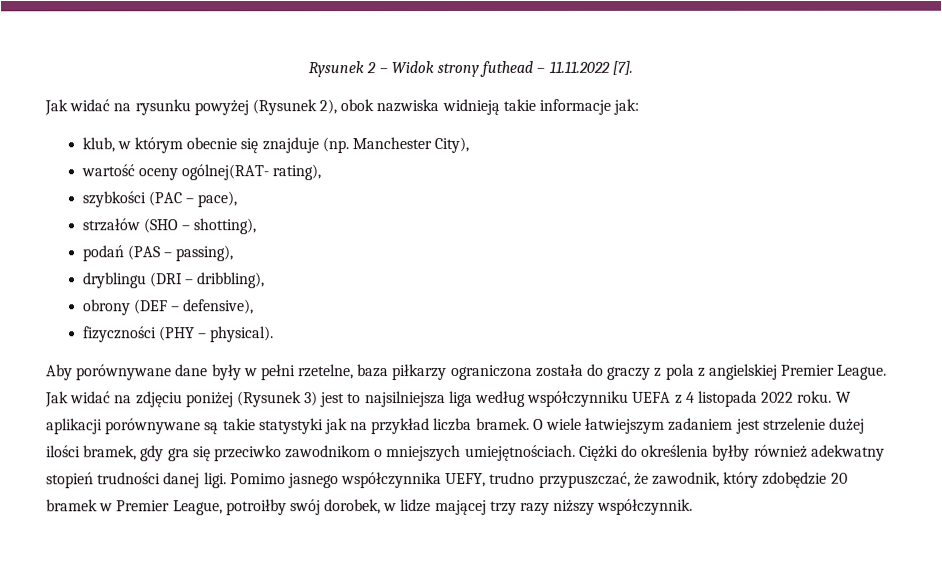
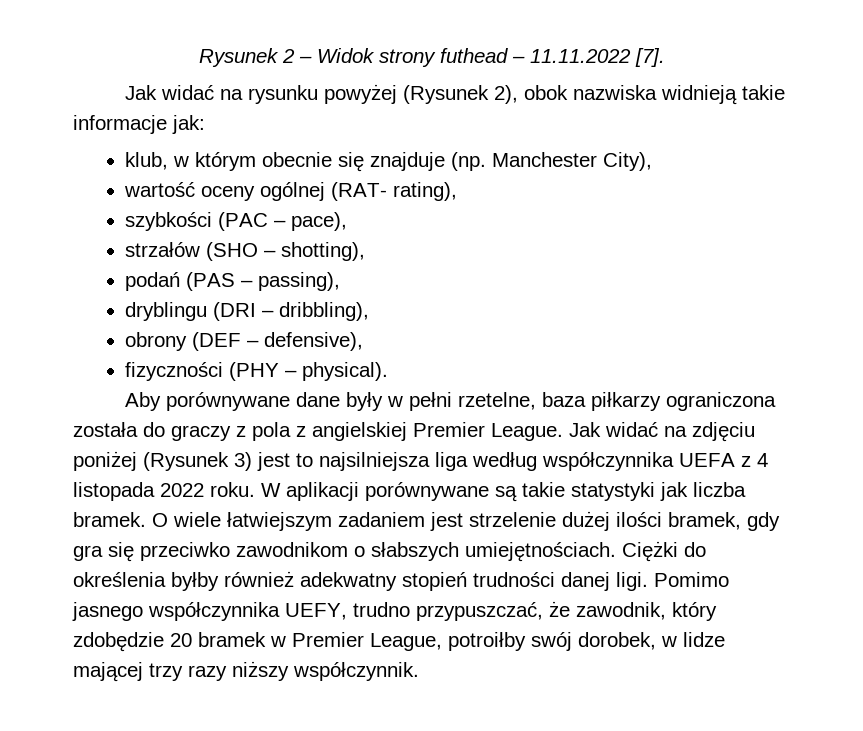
[180,164,269,181] ogólnej(RAT- -> [260,182,388,201] ogólnej (RAT-
[527,390,630,407] współczynniku -> [542,452,674,471] współczynnika
[350,418,431,435] na przykład -> (688, 491) none
[386,445,462,462] mniejszych -> [371,542,459,561] słabszych

